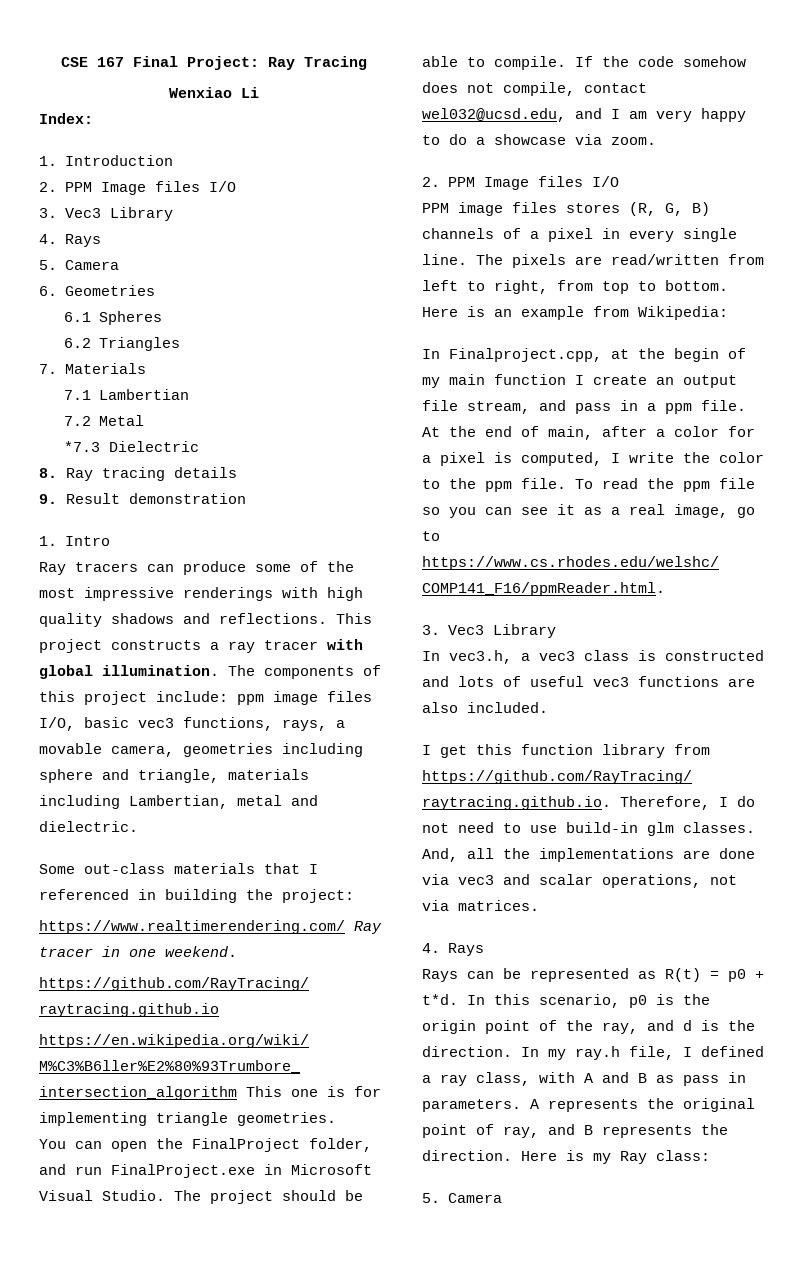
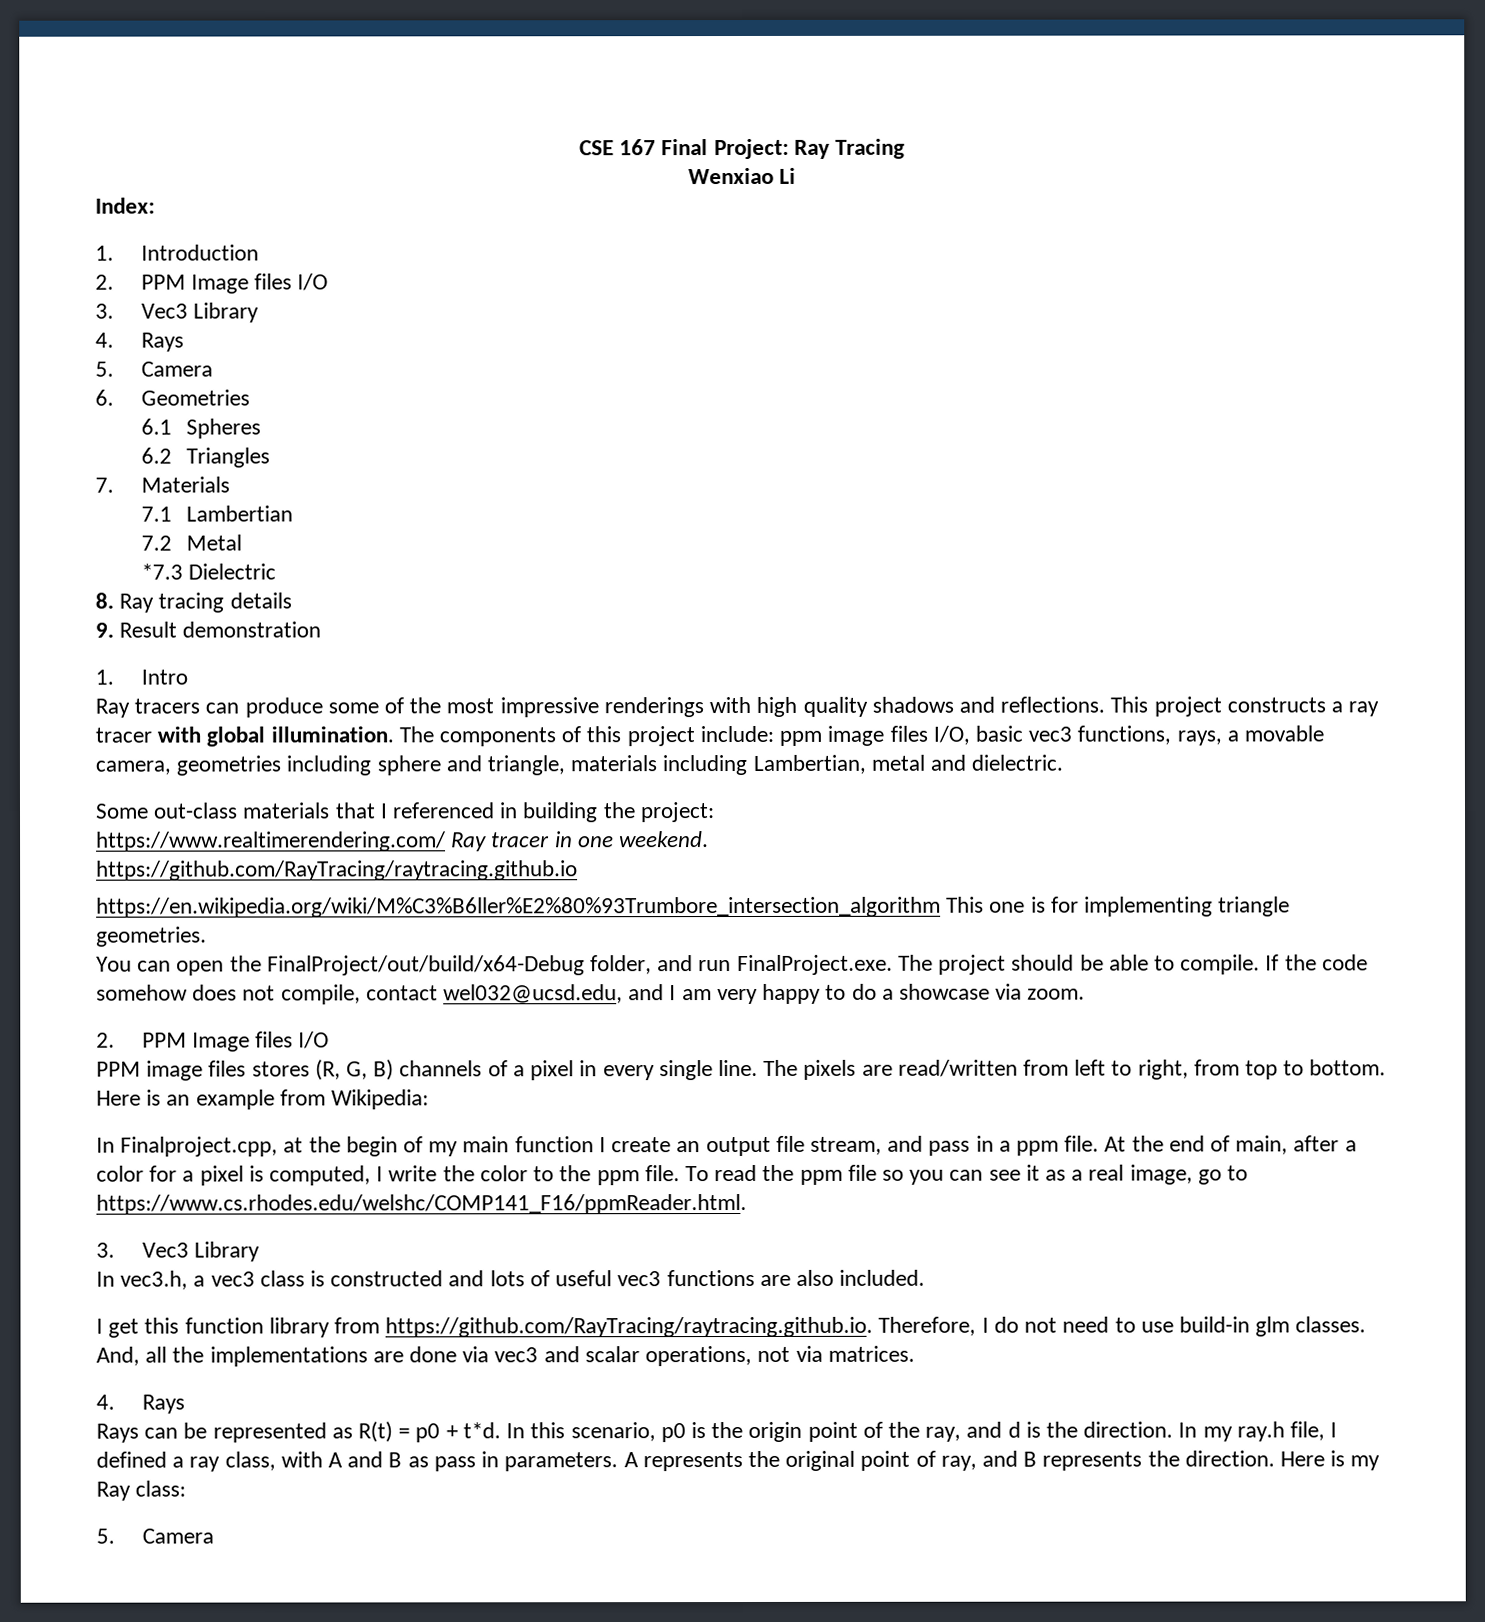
[192,1138,300,1152] FinalProject -> [266,955,585,976] FinalProject/out/build/x64-Debug
[111,1164,372,1178] [39,1190,165,1201] FinalProject.exe in Microsoft Visual Studio. -> [736,954,893,976] FinalProject.exe.

